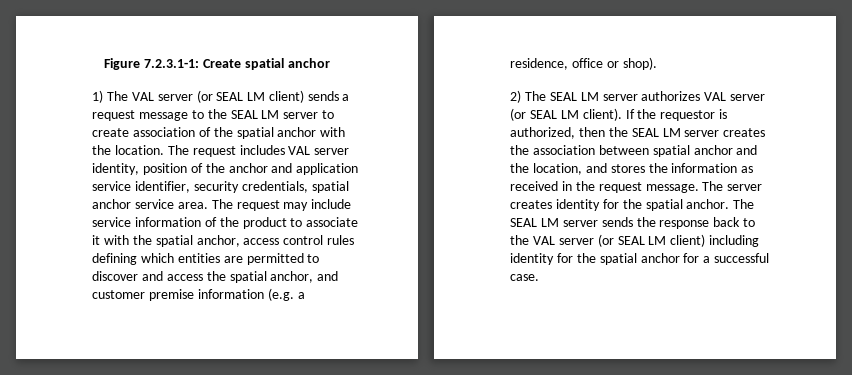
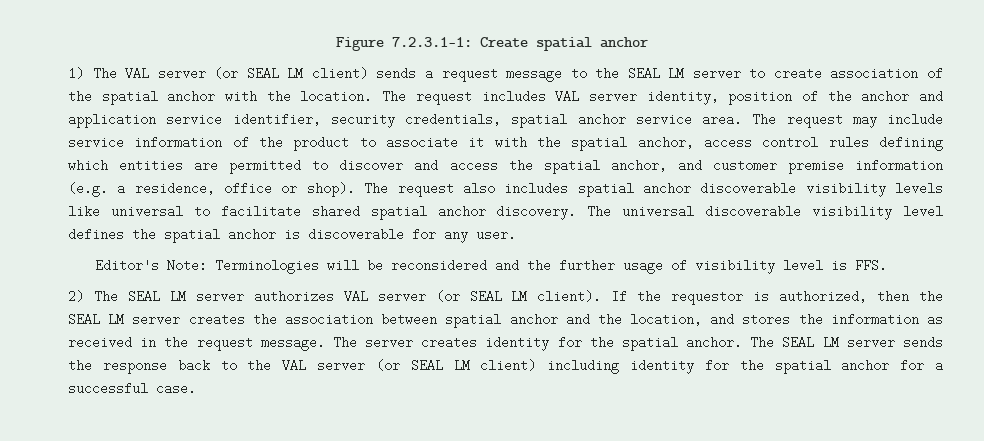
(657, 63) none -> [364,182,944,197] [68,205,943,220] [68,228,517,243] [95,259,888,274] The request also includes spatial anchor discoverable visibility levels like universal to facilitate shared spatial anchor discovery. The universal discoverable visibility level defines the spatial anchor is discoverable for any user. // Editor's Note: Terminologies will be reconsidered and the further usage of visibility level is FFS.

